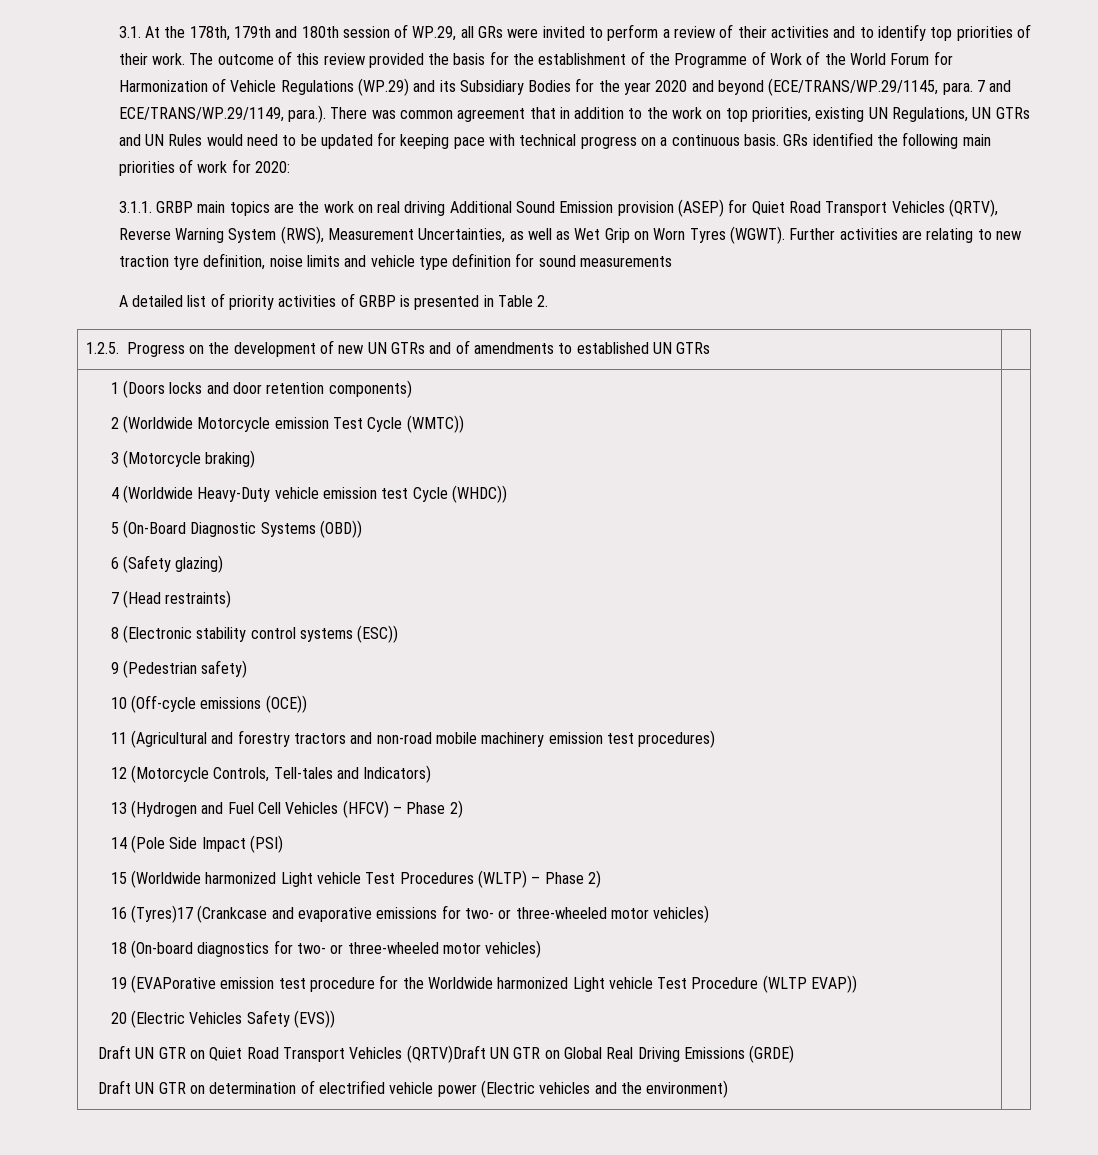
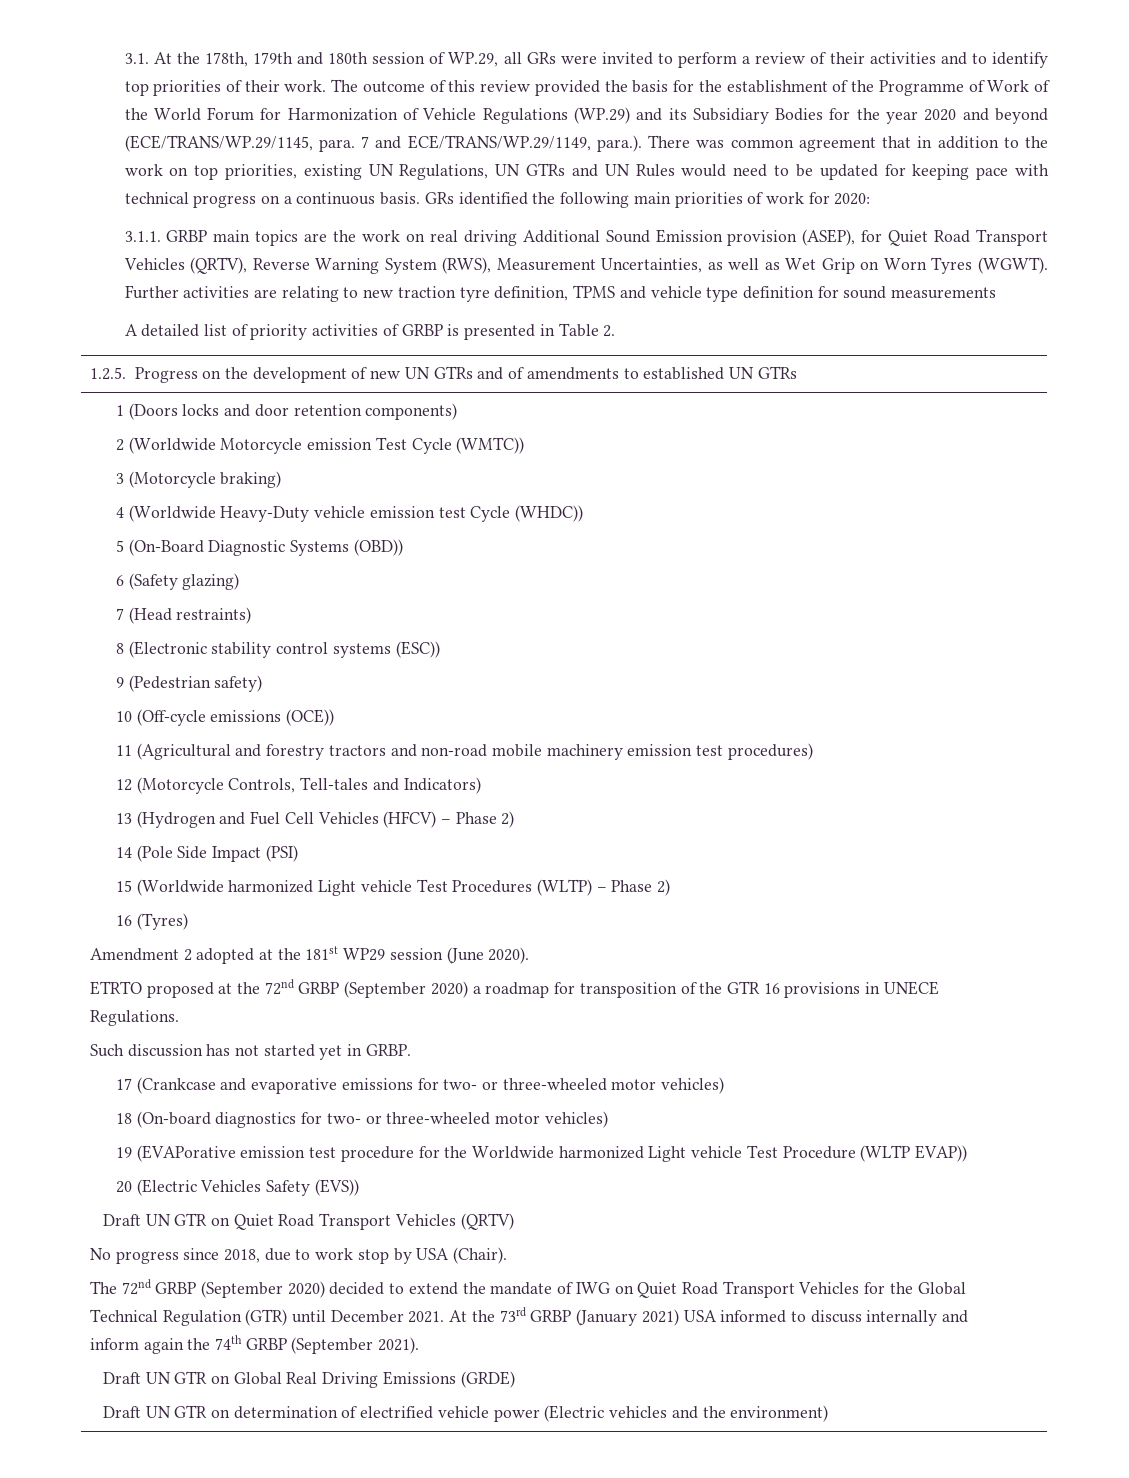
[678,199,725,217] (ASEP) -> [802,229,856,246] (ASEP),
[269,255,340,267] noise limits -> [573,285,616,298] TPMS
[130,905,193,923] (Tyres)17 -> [136,913,188,930] [89,946,530,964] [89,979,939,998] [89,1010,179,1026] [89,1044,411,1060] [115,1078,132,1090] (Tyres) // Amendment 2 adopted at the 181st WP29 session (June 2020). // ETRTO proposed at the 72nd GRBP (September 2020) a roadmap for transposition of the GTR 16 provisions in UNECE Regulations. // Such discussion has not started yet in GRBP. // 17
[406,1045,486,1063] (QRTV)Draft -> [460,1213,514,1230] [89,1247,508,1264] [89,1279,966,1298] [89,1307,969,1326] [89,1335,420,1354] [102,1372,141,1384] (QRTV) // No progress since 2018, due to work stop by USA (Chair). // The 72nd GRBP (September 2020) decided to extend the mandate of IWG on Quiet Road Transport Vehicles for the Global Technical Regulation (GTR) until December 2021. At the 73rd GRBP (January 2021) USA informed to discuss internally and inform again the 74th GRBP (September 2021). // Draft

